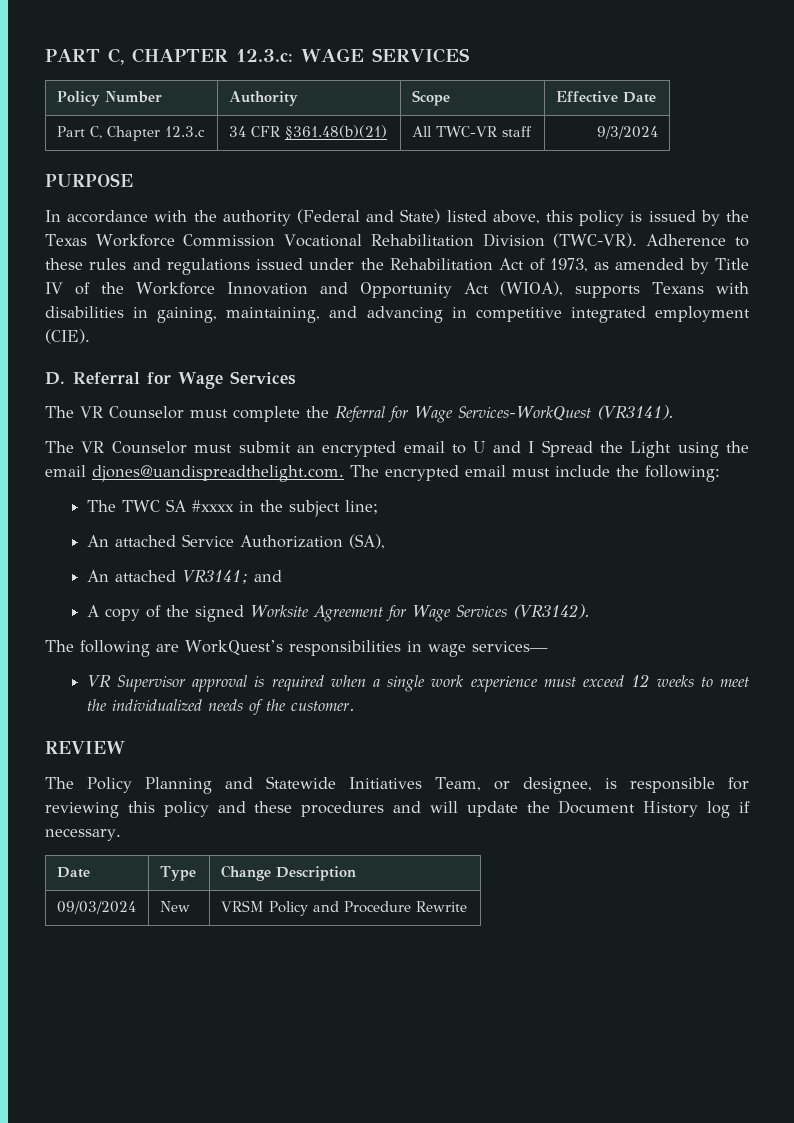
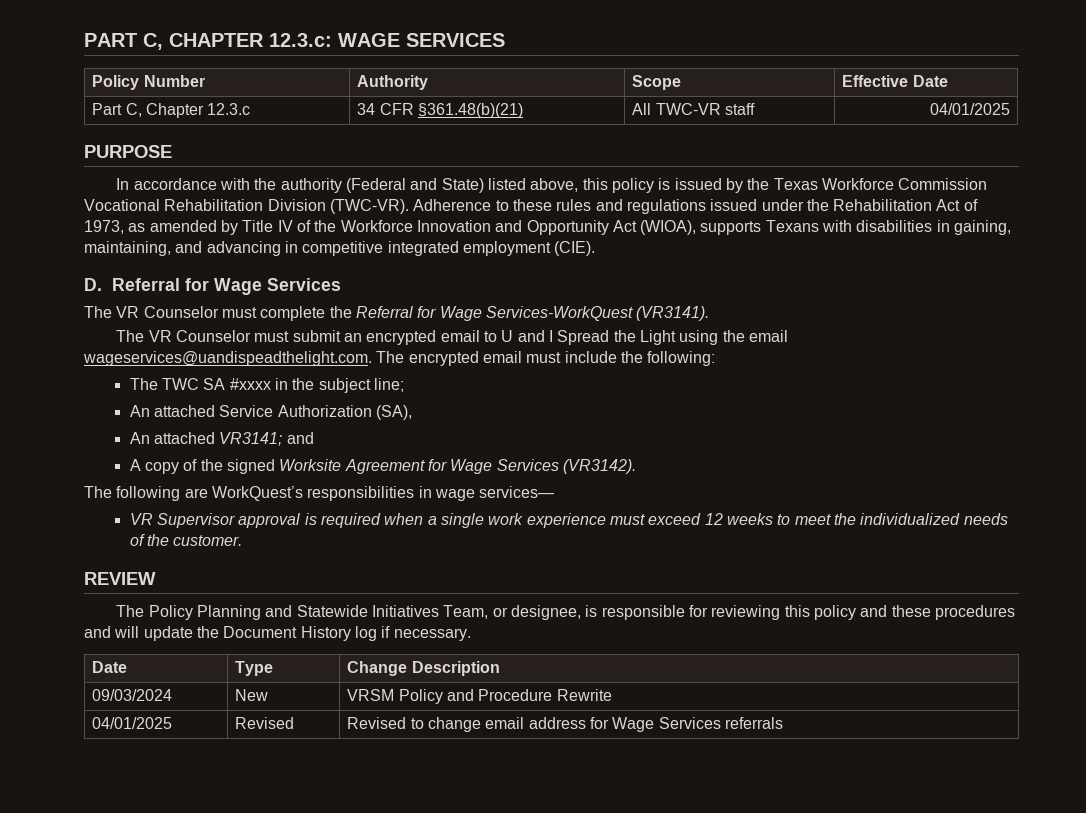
[597,126,659,139] 9/3/2024 -> [929,103,1010,115] 04/01/2025
[92,465,344,482] djones@uandispreadthelight.com. -> [83,351,372,366] wageservices@uandispeadthelight.com.
(467, 906) none -> [92,717,173,729] [235,717,295,729] [347,717,784,732] // 04/01/2025 | Revised | Revised to change email address for Wage Services referrals

